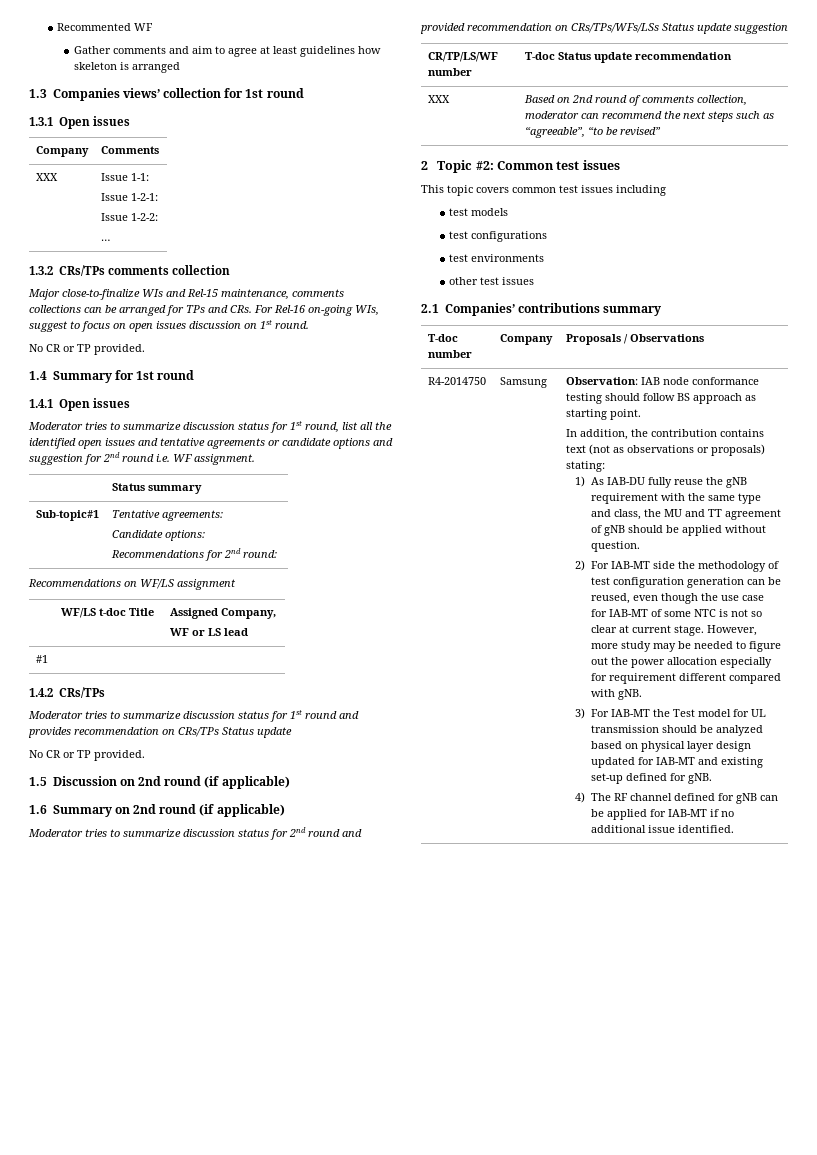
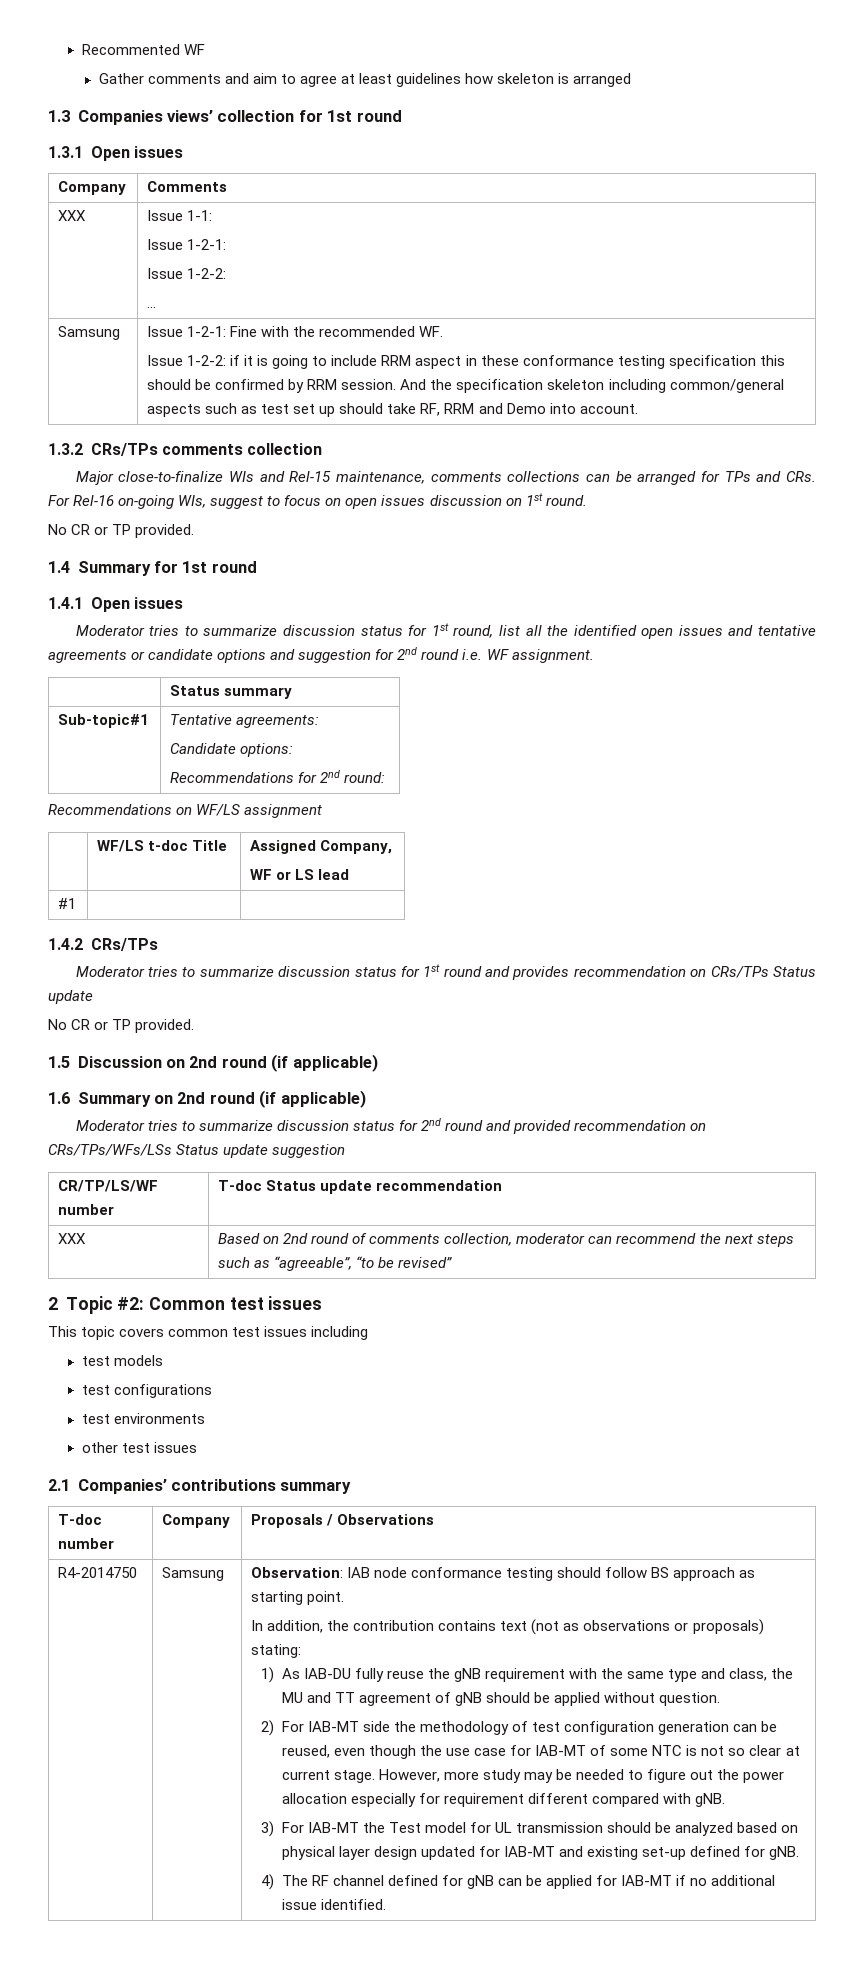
(110, 240) none -> [58,326,121,340] [147,326,444,337] [147,355,785,369] [147,379,784,393] [147,403,638,417] // Samsung | Issue 1-2-1: Fine with the recommended WF. // Issue 1-2-2: if it is going to include RRM aspect in these conformance testing specification this should be confirmed by RRM session. And the specification skeleton including common/general aspects such as test set up should take RF, RRM and Demo into account.

